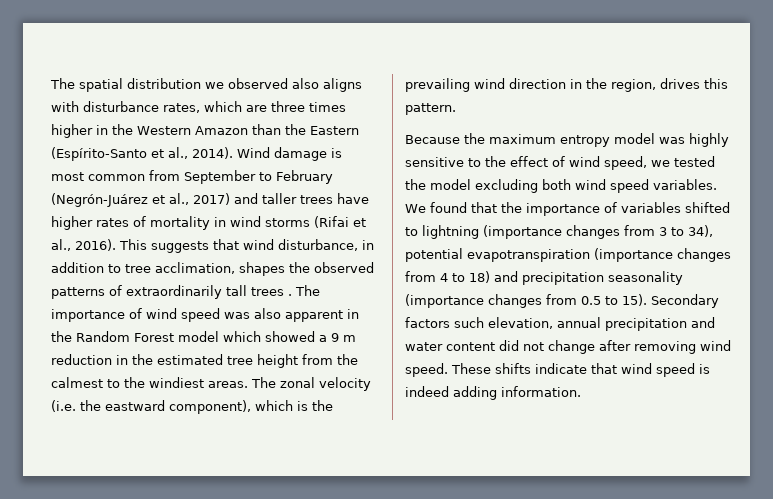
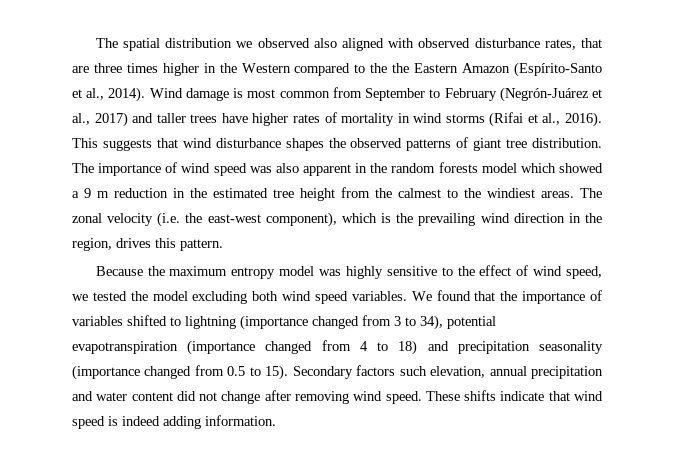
[323,78,362,92] [51,101,79,112] aligns with -> [341,38,471,51] aligned with observed
[204,101,242,112] which -> [581,38,602,48] that
[195,124,281,135] Amazon than -> [294,63,388,76] compared to the
(359, 130) none -> [462,63,511,73] Amazon
[278,239,374,251] [51,262,235,274] disturbance, in addition to tree acclimation, -> [215,138,281,148] disturbance
[126,285,292,299] extraordinarily tall trees . -> [473,138,603,151] giant tree distribution.
[76,331,174,342] Random Forest -> [391,162,478,173] random forests
[105,400,165,411] eastward -> [207,214,261,223] east-west
[566,225,620,239] changes -> [312,316,359,329] changed
[677,248,731,262] changes -> [265,341,313,354] changed
[488,294,542,308] changes -> [144,366,192,379] changed

